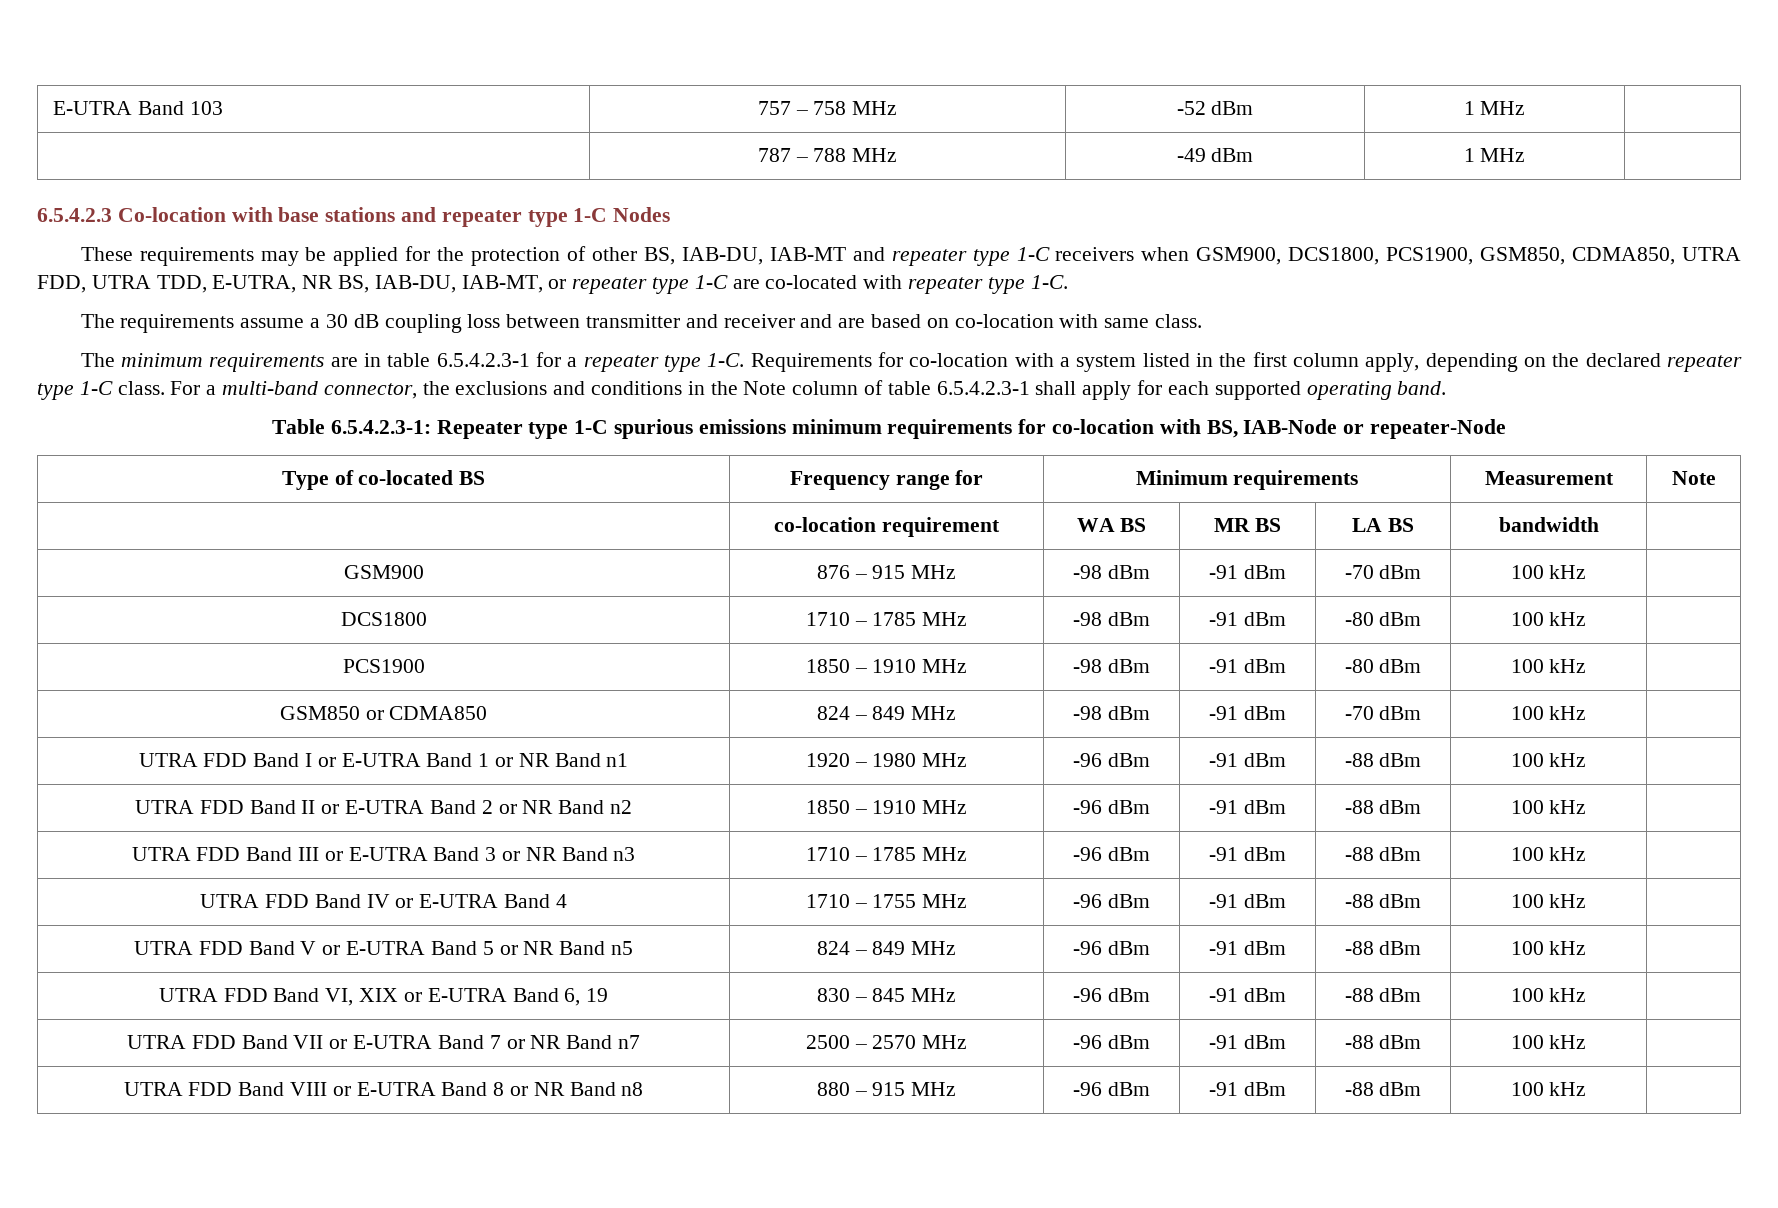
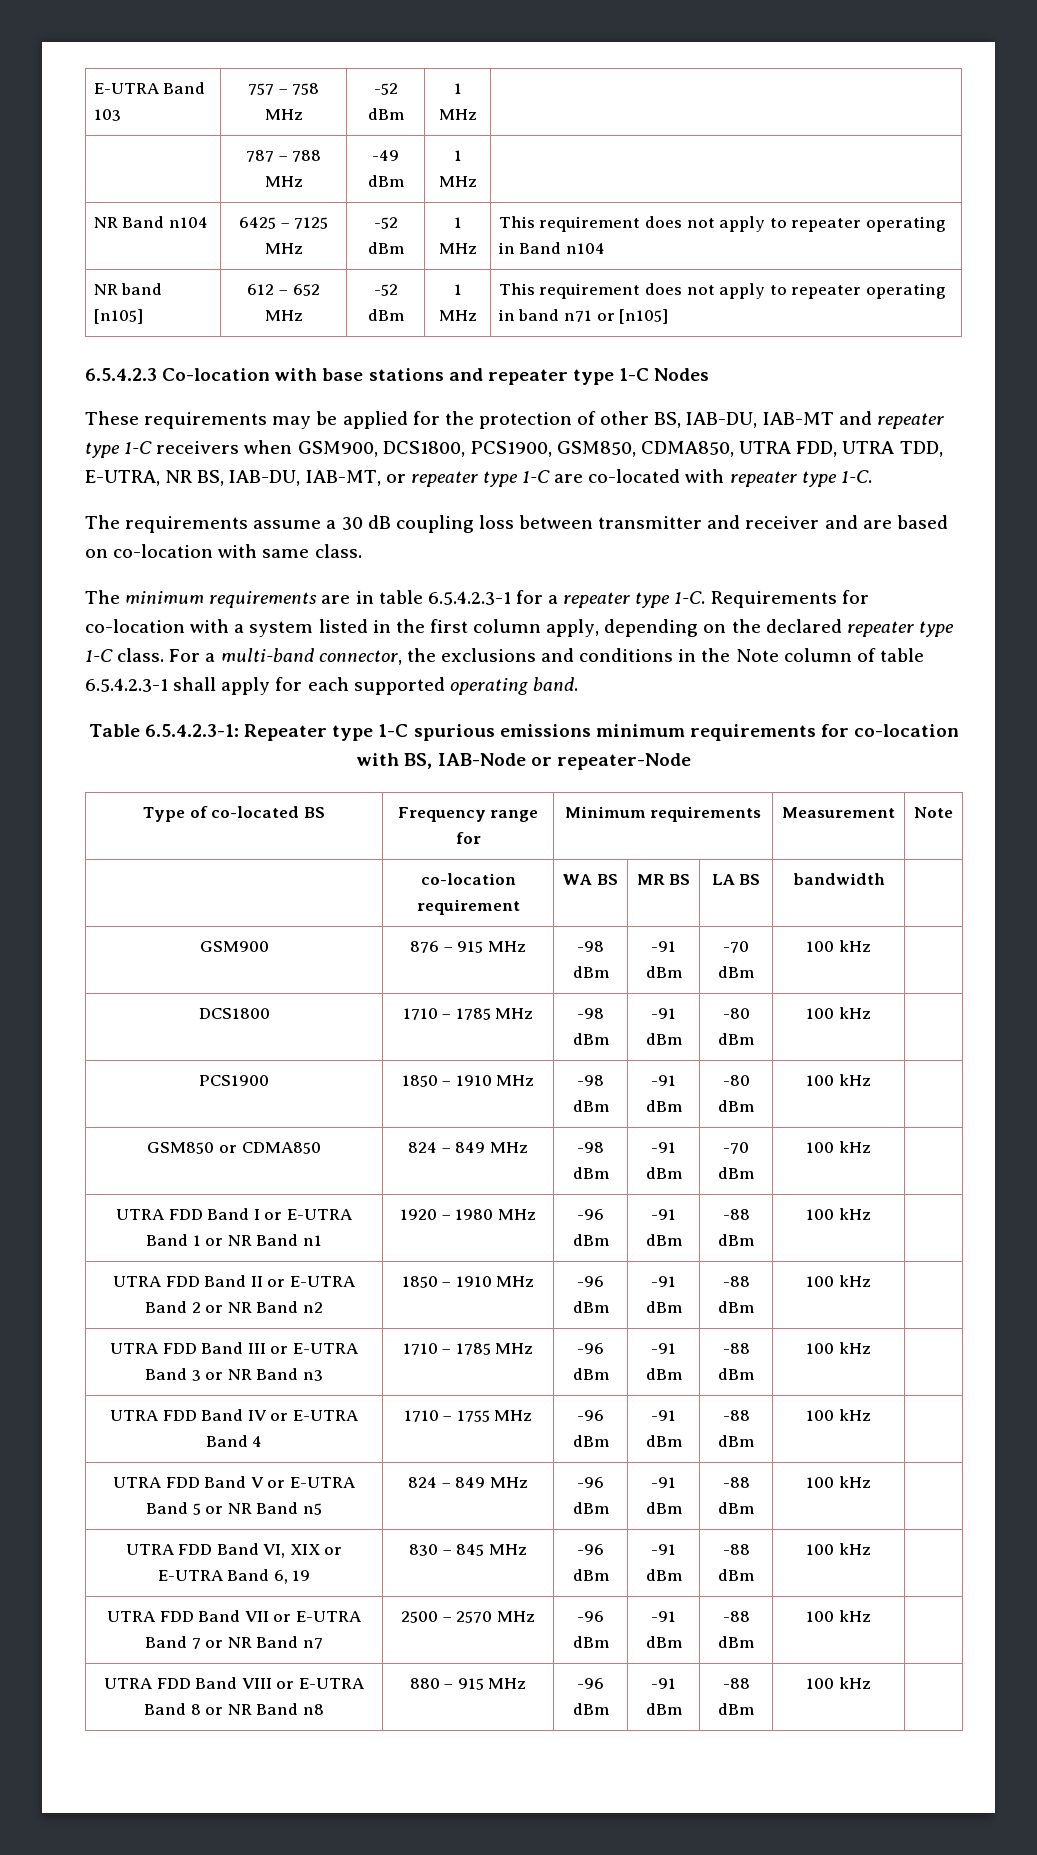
(1526, 155) none -> [93,216,208,228] [238,217,329,229] [264,243,303,254] [373,217,398,229] [367,242,404,254] [453,217,462,228] [438,243,477,254] [498,216,946,232] [497,242,605,254] [93,283,163,295] [93,309,143,324] [247,284,320,296] [264,310,303,321] [373,284,398,296] [367,309,404,321] [453,284,462,295] [438,310,477,321] [498,283,946,299] [497,309,669,324] // NR Band n104 | 6425 – 7125 MHz | -52 dBm | 1 MHz | This requirement does not apply to repeater operating in Band n104 // NR band [n105] | 612 – 652 MHz | -52 dBm | 1 MHz | This requirement does not apply to repeater operating in band n71 or [n105]

